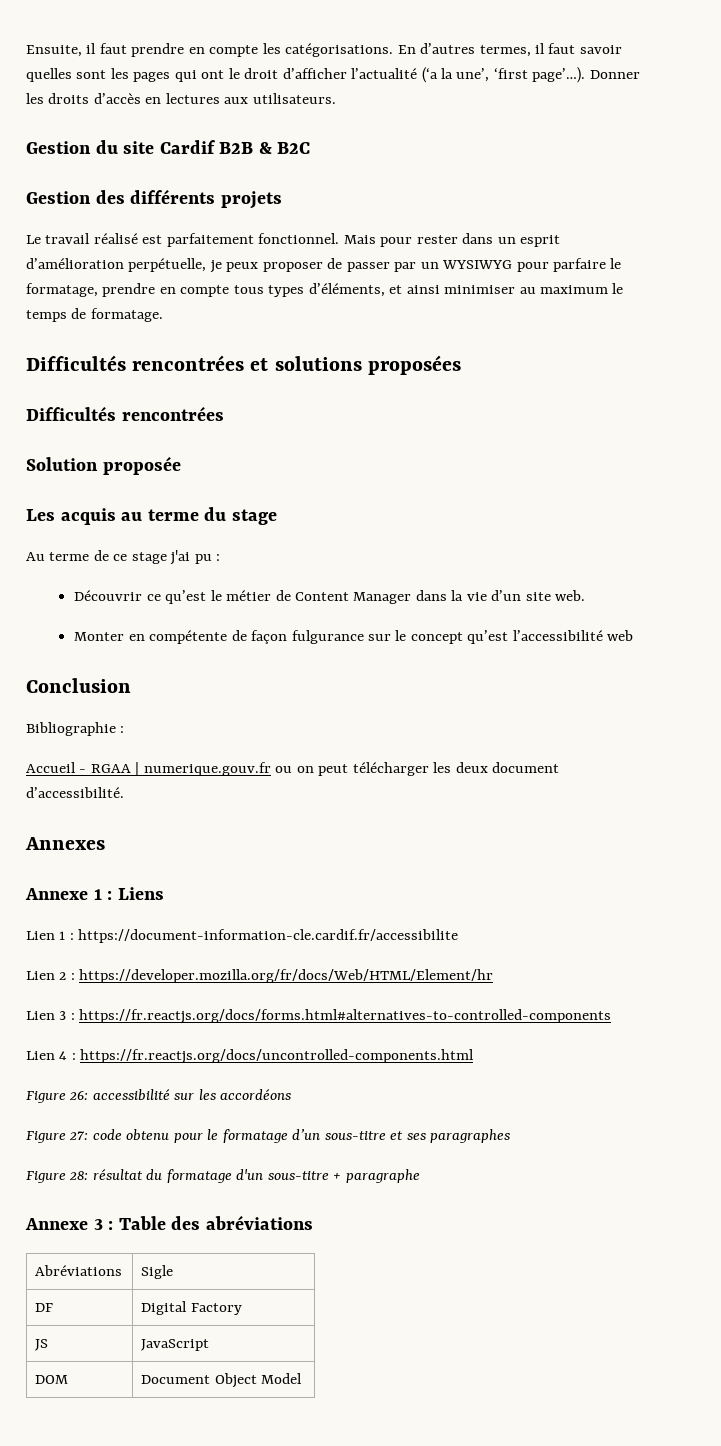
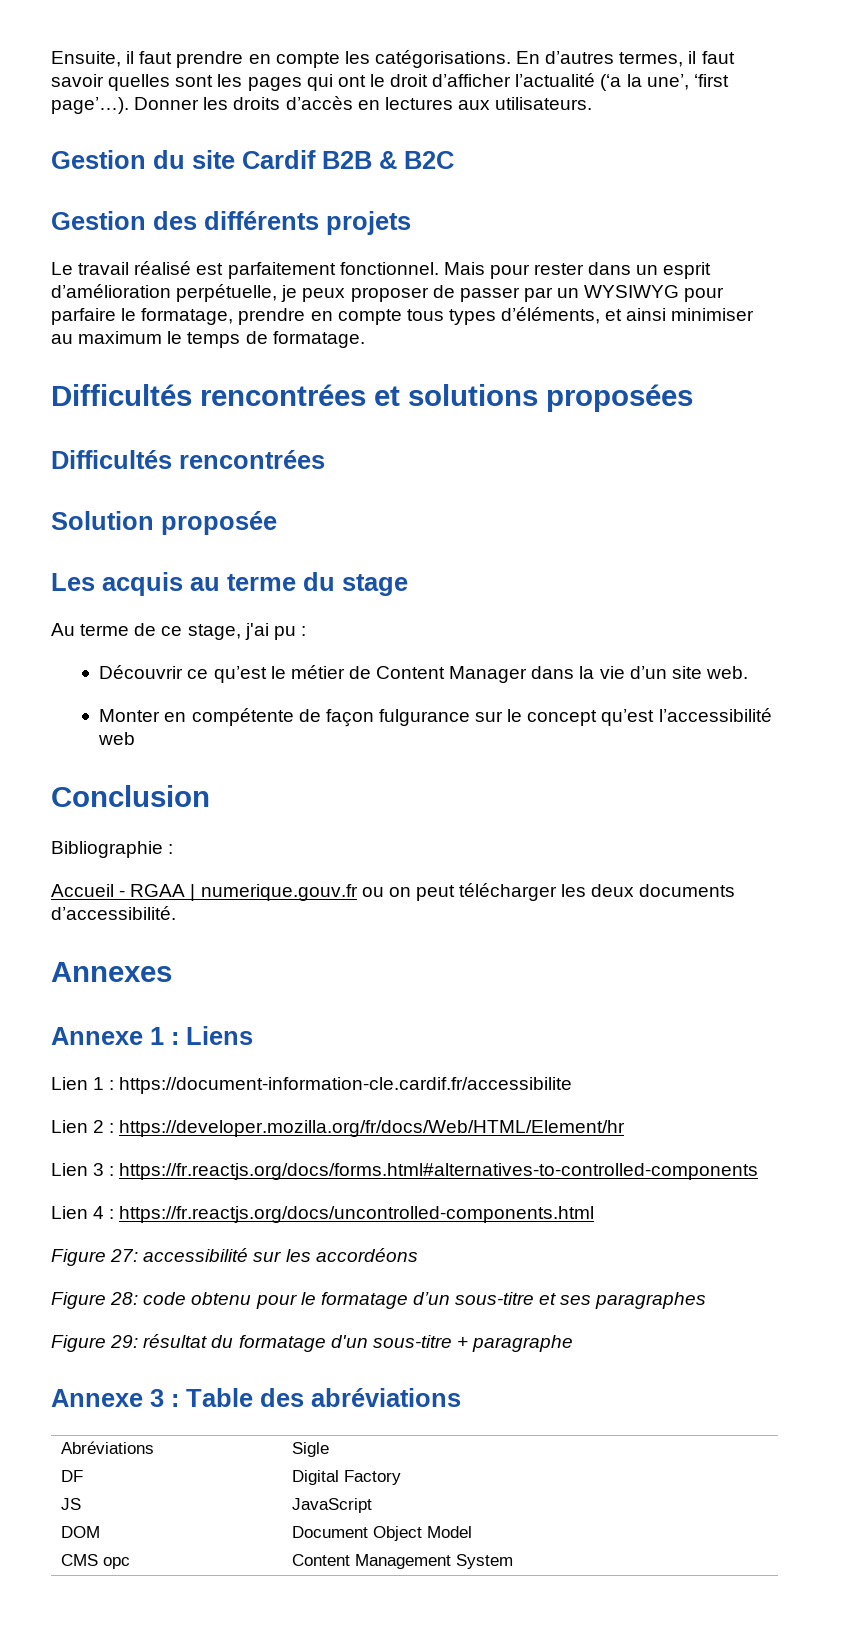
[131,552,167,564] stage -> [187,624,241,640] stage,
[492,762,560,773] document -> [639,884,736,897] documents
[69,1091,89,1101] 26: -> [110,1249,139,1262] 27:
[69,1131,89,1141] 27: -> [110,1292,139,1305] 28:
[69,1171,89,1181] 28: -> [110,1335,139,1348] 29:
(303, 1378) none -> [61,1554,131,1569] [292,1554,514,1569] // CMS opc | Content Management System

